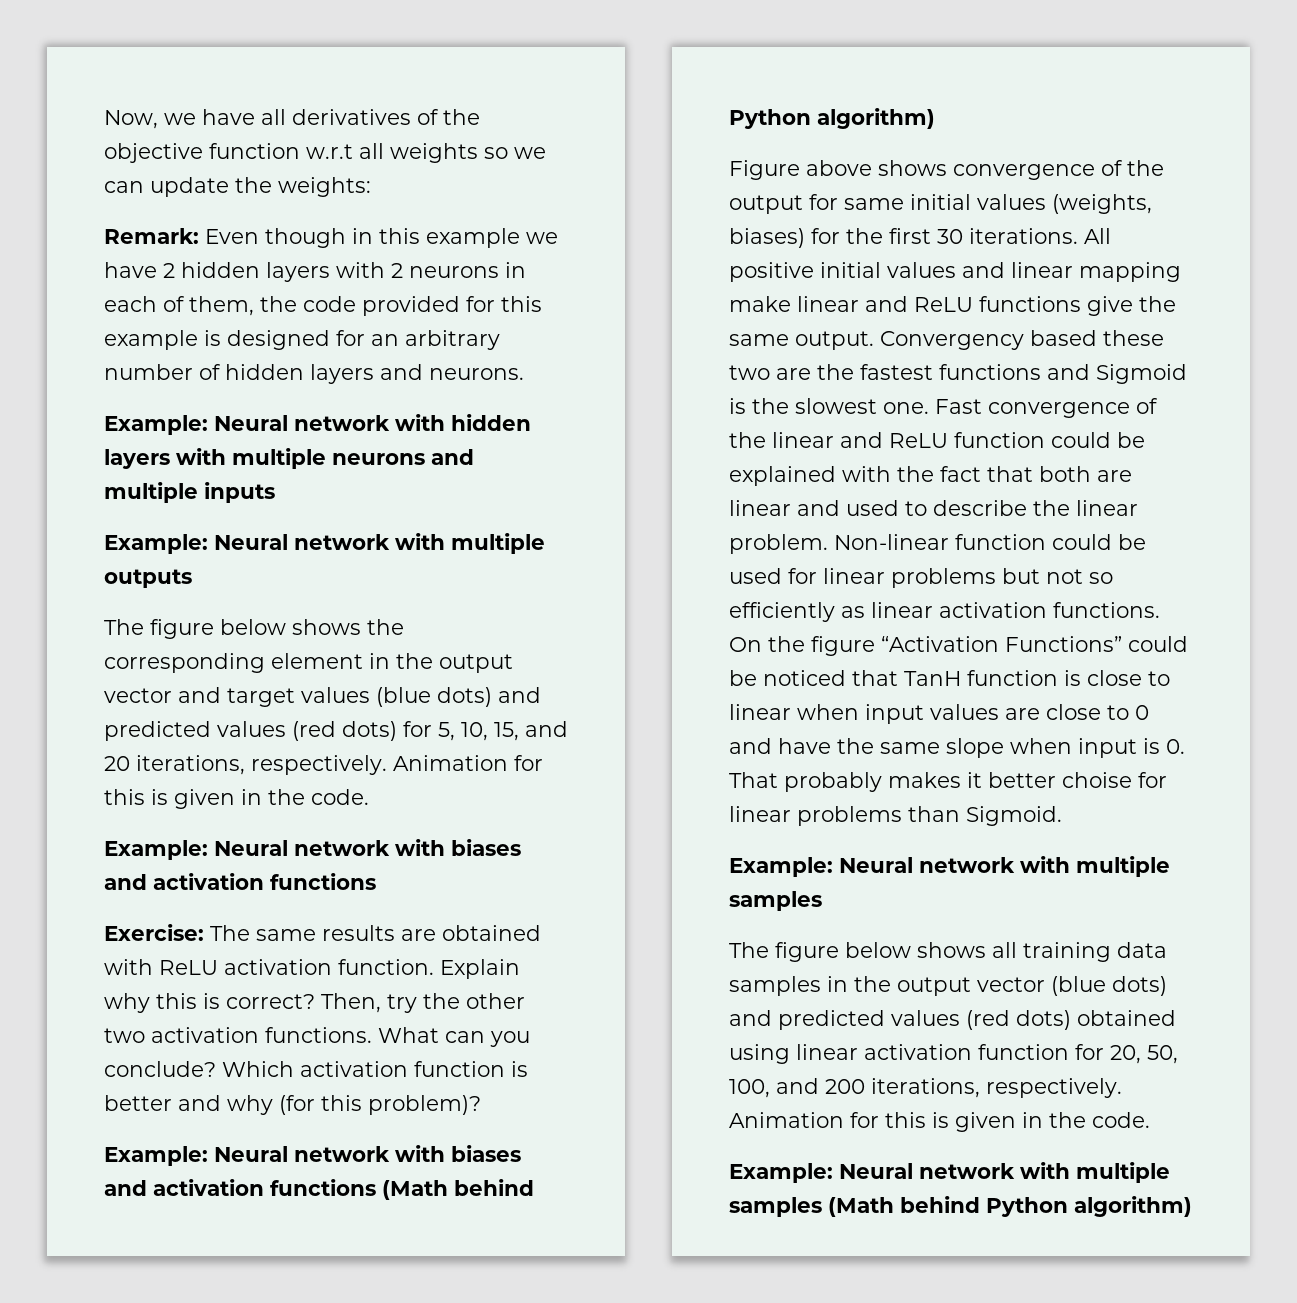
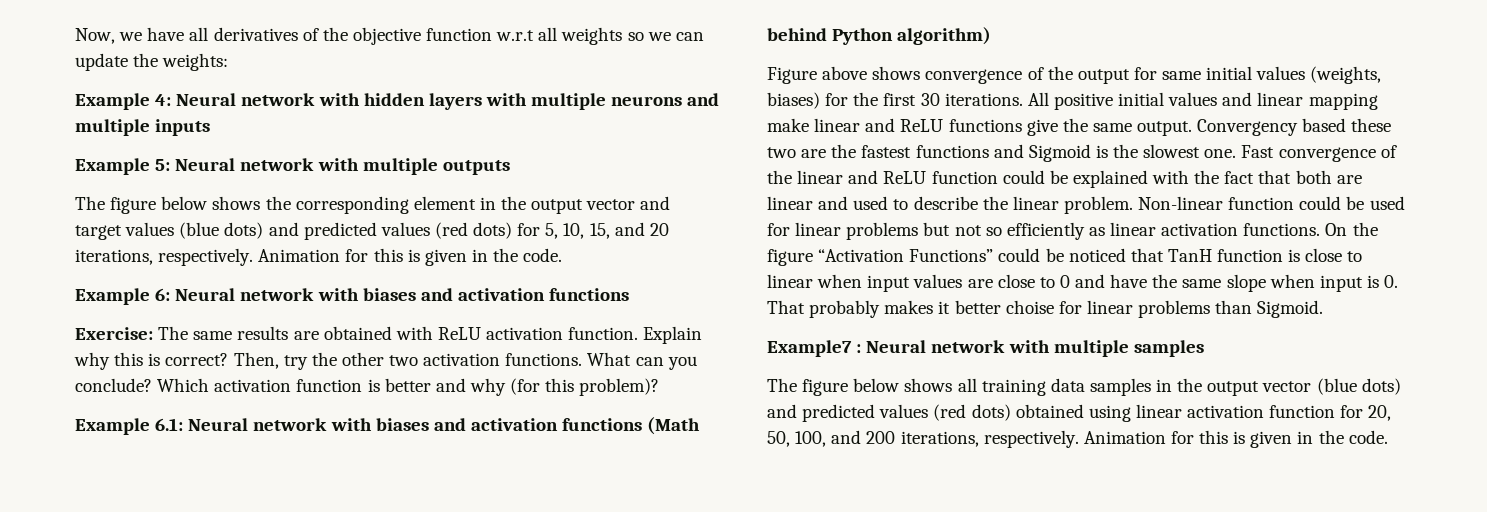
[104,228,558,248] [104,262,526,282] [104,296,542,316] [104,330,500,350] [104,364,524,384] [104,415,208,435] Remark: Even though in this example we have 2 hidden layers with 2 neurons in each of them, the code provided for this example is designed for an arbitrary number of hidden layers and neurons. // Example: -> [75,93,172,110] Example 4:
[104,534,208,554] Example: -> [75,158,171,175] Example 5:
[104,840,208,860] Example: -> [75,288,171,305] Example 6:
[104,1146,208,1166] Example: -> [75,418,184,435] Example 6.1:
[729,857,833,877] Example: -> [767,340,862,357] Example7 :
[729,1162,1170,1183] [729,1196,1192,1217] // Example: Neural network with multiple samples (Math behind Python algorithm) -> (1388, 437) none

